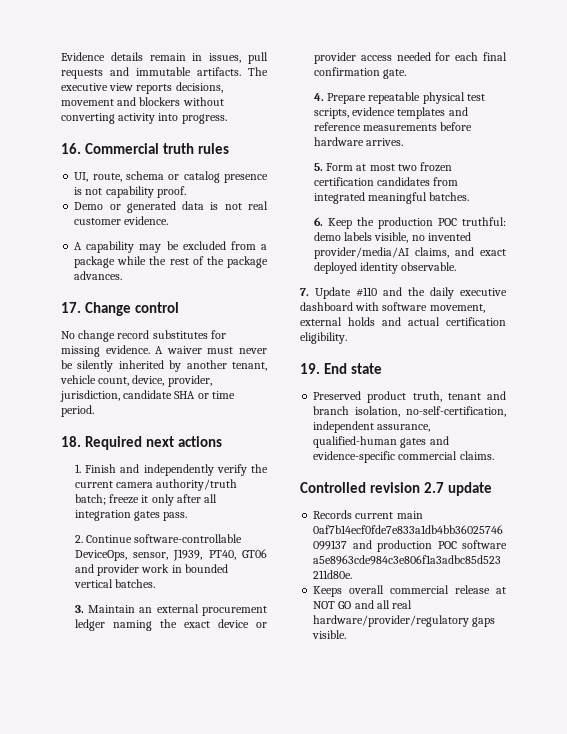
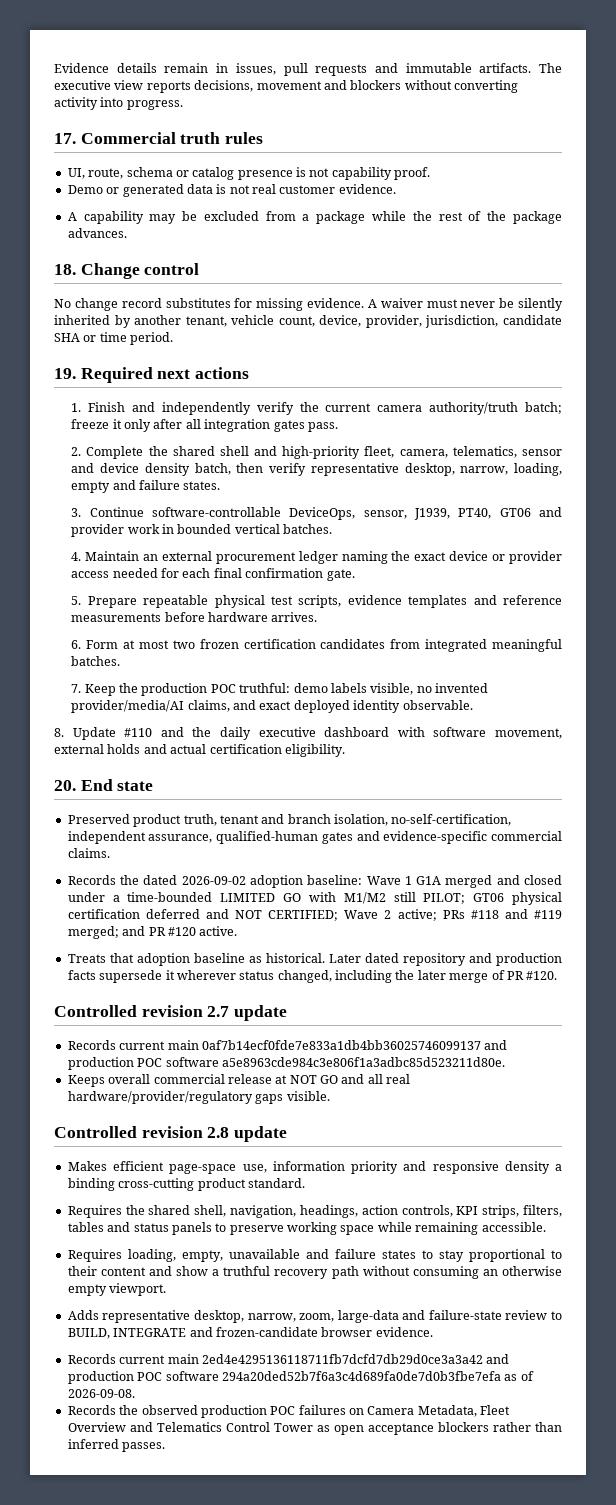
[61,143,81,154] 16. -> [54,133,76,144] 17.
[61,302,81,313] 17. -> [54,264,76,275] 18.
[61,436,81,447] 18. -> [54,368,76,379] 19.
(83, 539) none -> [86,446,563,459] [71,463,562,476] [71,480,221,493] [71,508,82,517] Complete the shared shell and high-priority fleet, camera, telematics, sensor and device density batch, then verify representative desktop, narrow, loading, empty and failure states. // 3.
[74,605,84,613] 3. -> [71,552,82,561] 4.
[313,93,324,101] 4. -> [71,596,82,605] 5.
[313,163,323,171] 5. -> [71,640,82,649] 6.
[313,217,323,226] 6. -> [71,684,82,693] 7.
[300,288,309,296] 7. -> [54,728,64,737] 8.
[300,363,320,374] 19. -> [54,780,76,791] 20.
(494, 455) none -> [67,875,562,888] [67,892,562,905] [67,909,563,921] [67,926,238,939] [67,953,562,966] [67,970,558,983] // Records the dated 2026-09-02 adoption baseline: Wave 1 G1A merged and closed under a time-bounded LIMITED GO with M1/M2 still PILOT; GT06 physical certification deferred and NOT CERTIFIED; Wave 2 active; PRs #118 and #119 merged; and PR #120 active. // Treats that adoption baseline as historical. Later dated repository and production facts supersede it wherever status changed, including the later merge of PR #120.
(347, 634) none -> [54,1126,288,1142] [67,1161,562,1174] [67,1178,305,1191] [67,1205,562,1218] [67,1222,546,1235] [67,1249,562,1262] [67,1266,562,1279] [67,1283,167,1296] [67,1310,562,1323] [67,1327,433,1339] [67,1354,510,1364] [67,1371,534,1384] [67,1389,135,1398] [67,1405,511,1418] [67,1422,562,1435] [67,1439,166,1452] // Controlled revision 2.8 update // Makes efficient page-space use, information priority and responsive density a binding cross-cutting product standard. // Requires the shared shell, navigation, headings, action controls, KPI strips, filters, tables and status panels to preserve working space while remaining accessible. // Requires loading, empty, unavailable and failure states to stay proportional to their content and show a truthful recovery path without consuming an otherwise empty viewport. // Adds representative desktop, narrow, zoom, large-data and failure-state review to BUILD, INTEGRATE and frozen-candidate browser evidence. // Records current main 2ed4e4295136118711fb7dcfd7db29d0ce3a3a42 and production POC software 294a20ded52b7f6a3c4d689fa0de7d0b3fbe7efa as of 2026-09-08. // Records the observed production POC failures on Camera Metadata, Fleet Overview and Telematics Control Tower as open acceptance blockers rather than inferred passes.

